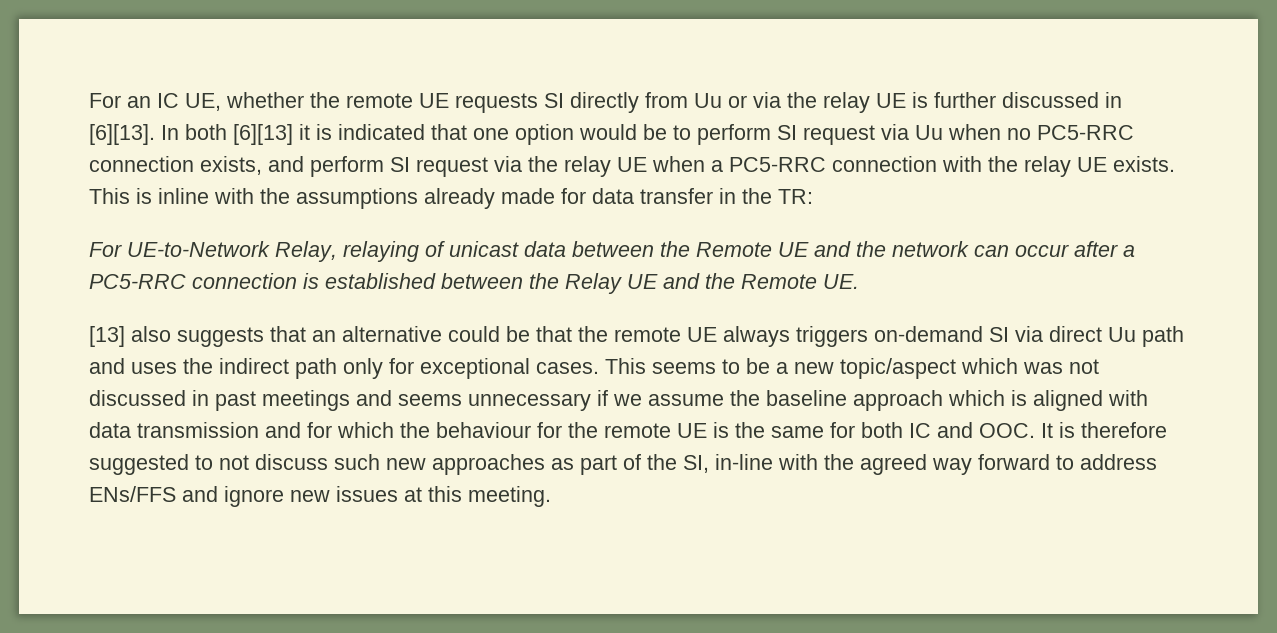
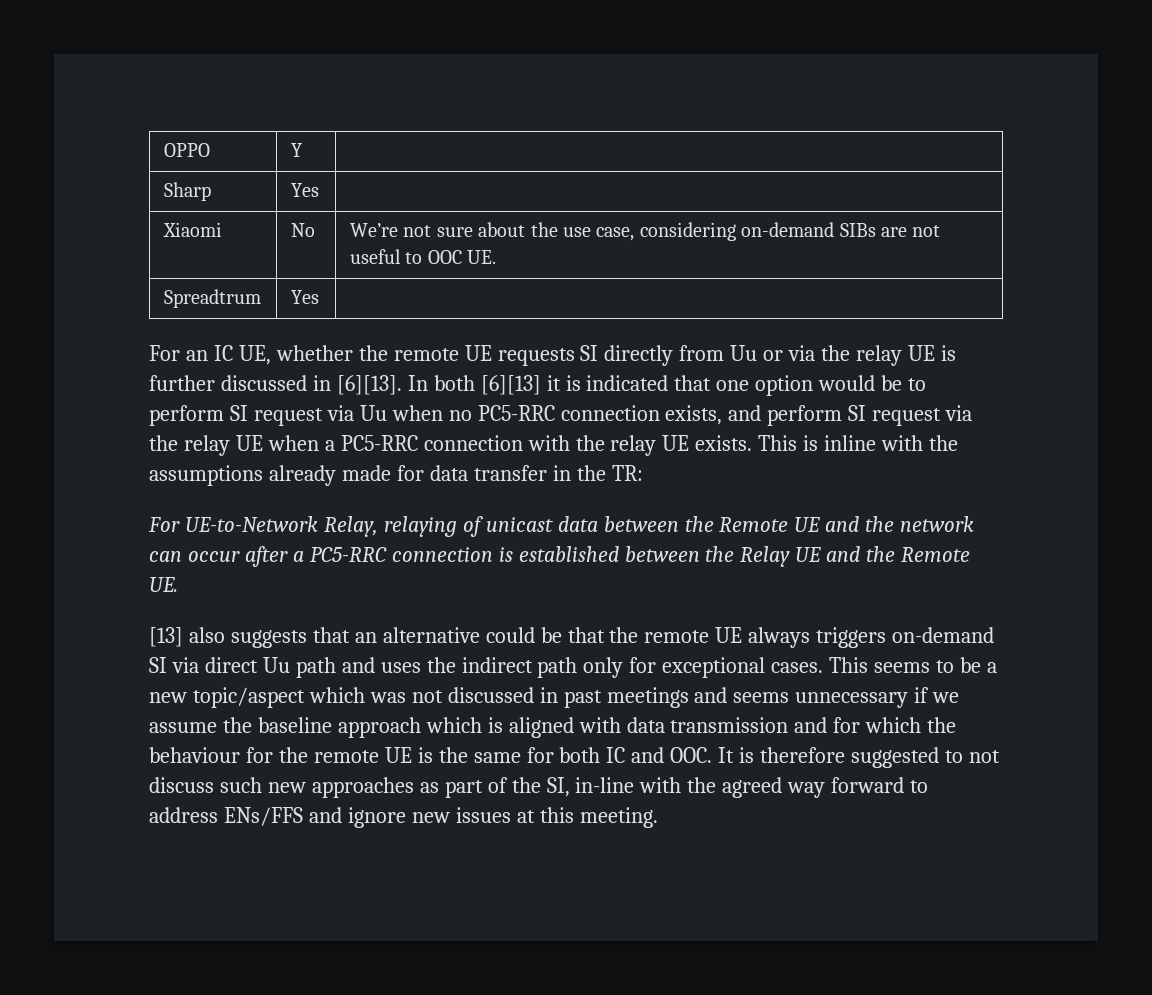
(89, 100) none -> [163,143,210,157] [290,143,303,157] [163,182,211,201] [290,183,319,197] [162,222,222,237] [290,223,315,237] [349,222,941,241] [349,249,497,264] [163,289,261,308] [290,290,319,304] OPPO | Y | // Sharp | Yes | // Xiaomi | No | We’re not sure about the use case, considering on-demand SIBs are not useful to OOC UE. // Spreadtrum | Yes | //

